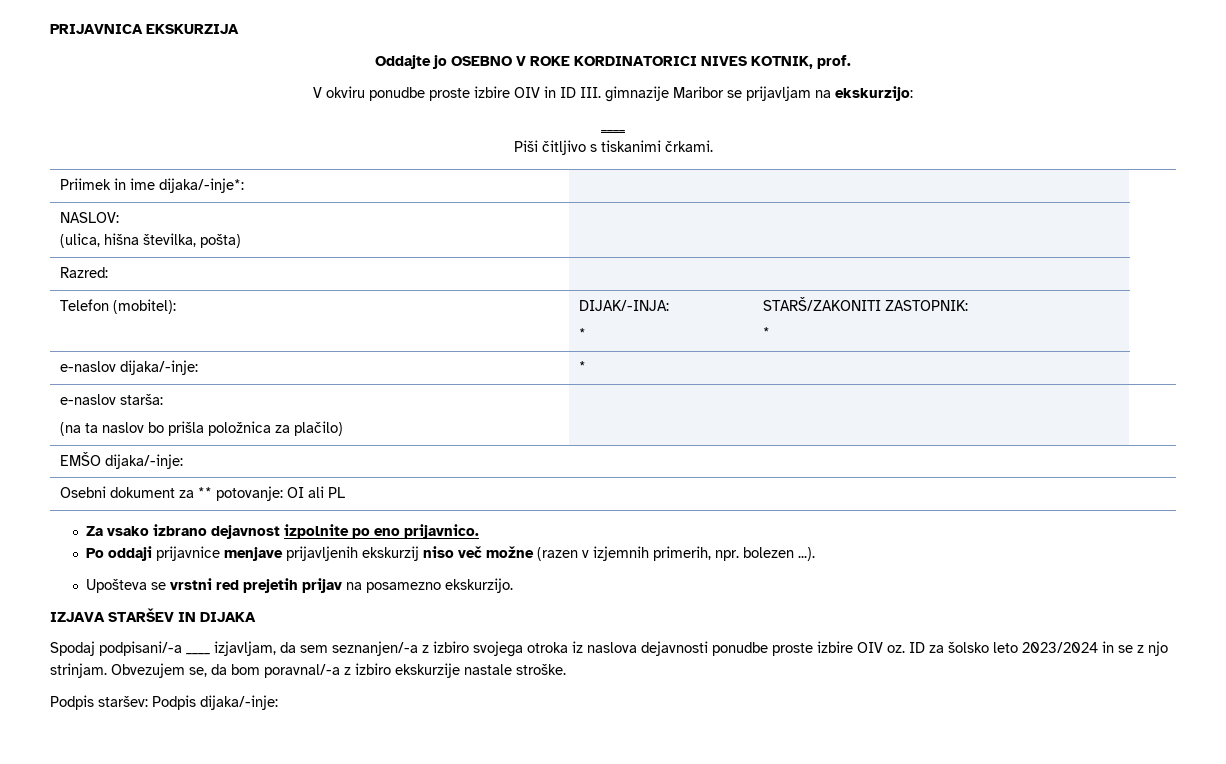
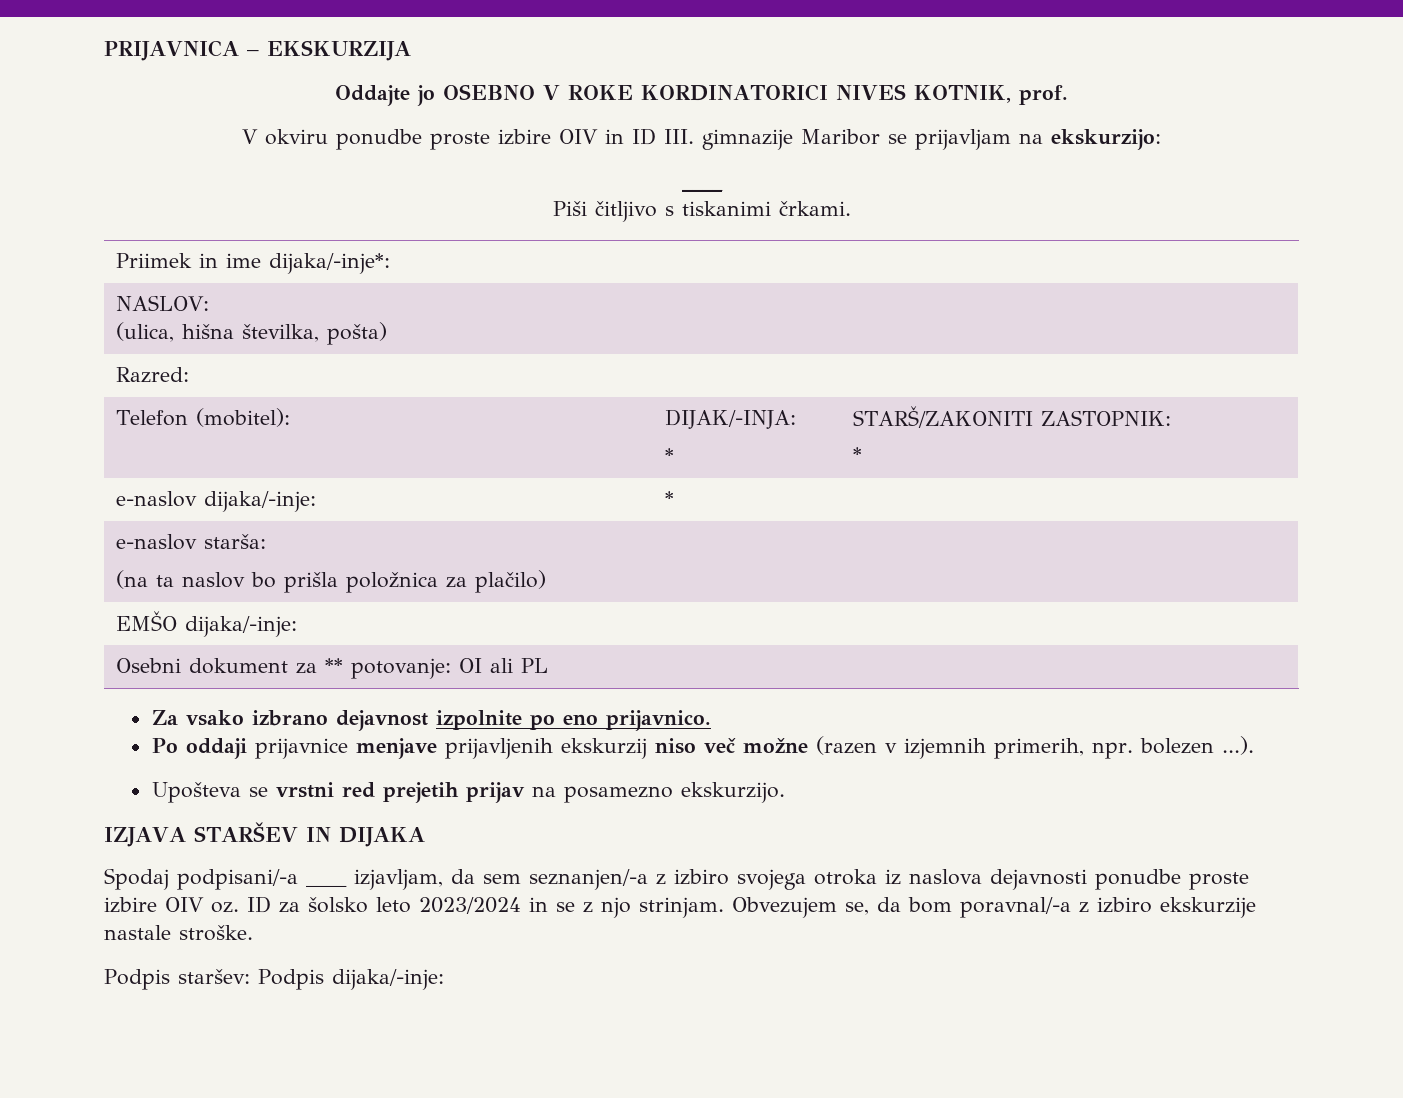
(143, 29) none -> [246,50,259,56] –

